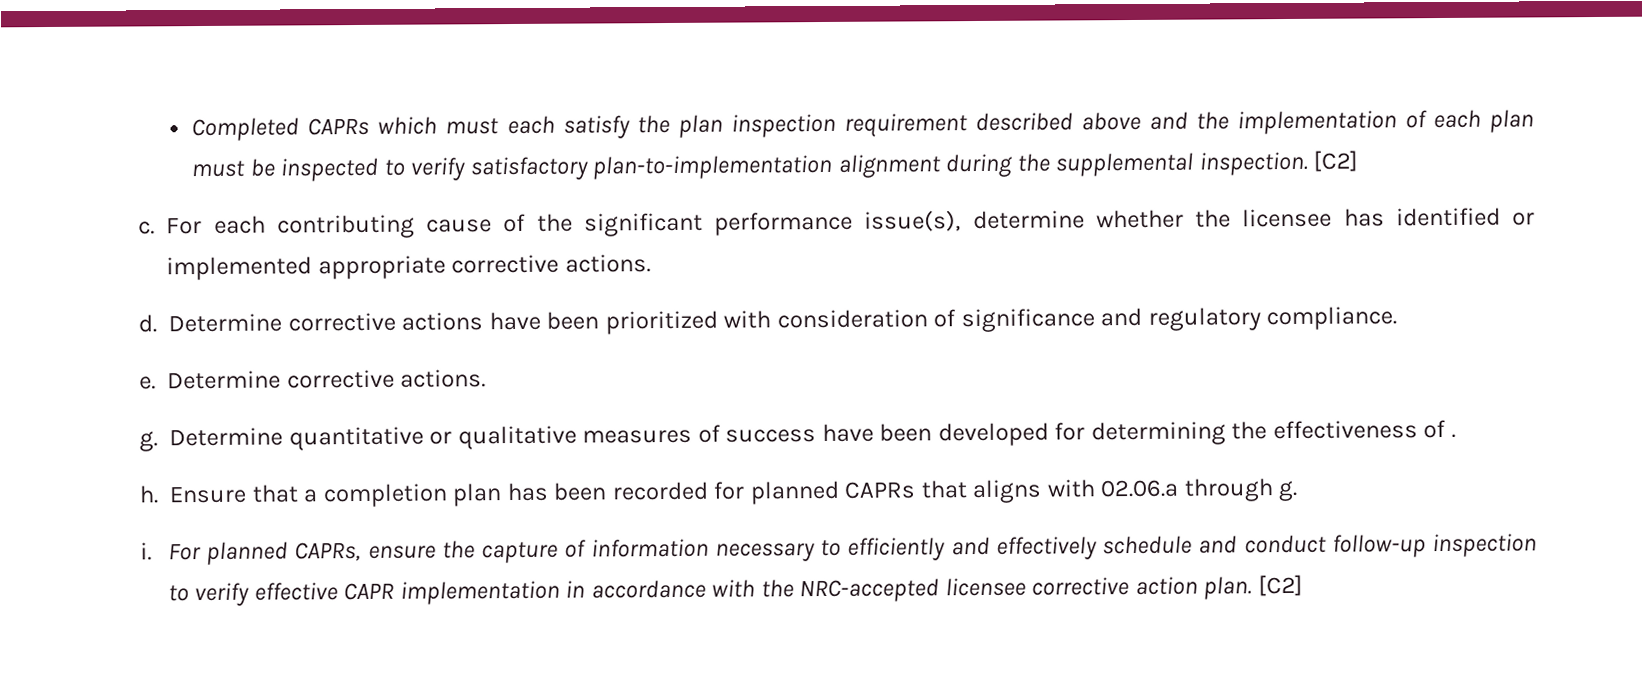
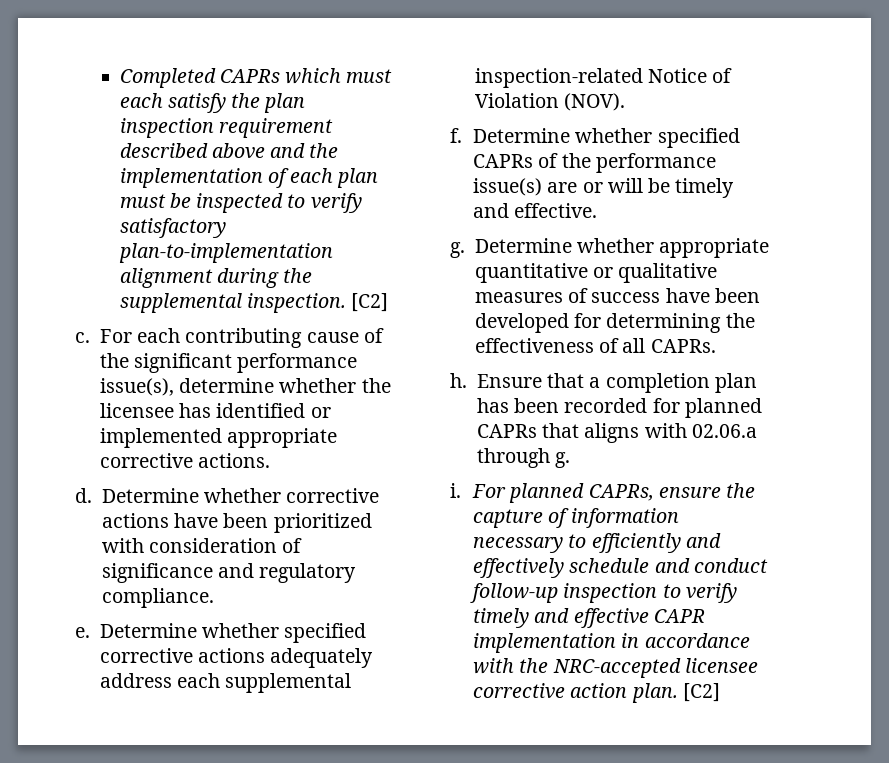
(283, 323) none -> [204,488,282,503] whether
[286,369,487,389] [139,427,284,452] corrective actions. // g. Determine -> [202,623,367,643] [99,648,374,668] [99,673,352,693] [474,68,733,88] [474,93,626,111] [450,128,740,148] [473,153,716,173] [473,178,735,198] [473,203,598,218] [450,238,770,258] whether specified corrective actions adequately address each supplemental inspection-related Notice of Violation (NOV). // f. Determine whether specified CAPRs of the performance issue(s) are or will be timely and effective. // g. Determine whether appropriate
[1450,433,1456,438] . -> [622,338,716,353] all CAPRs.
(250, 594) none -> [473,608,570,628] timely and

